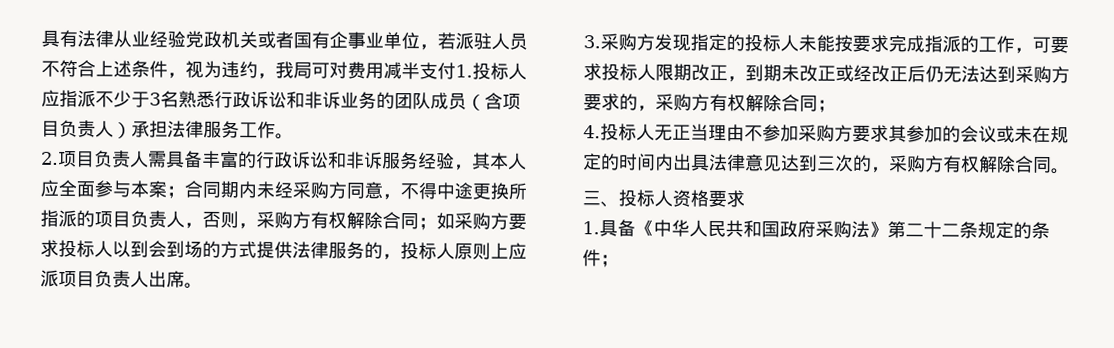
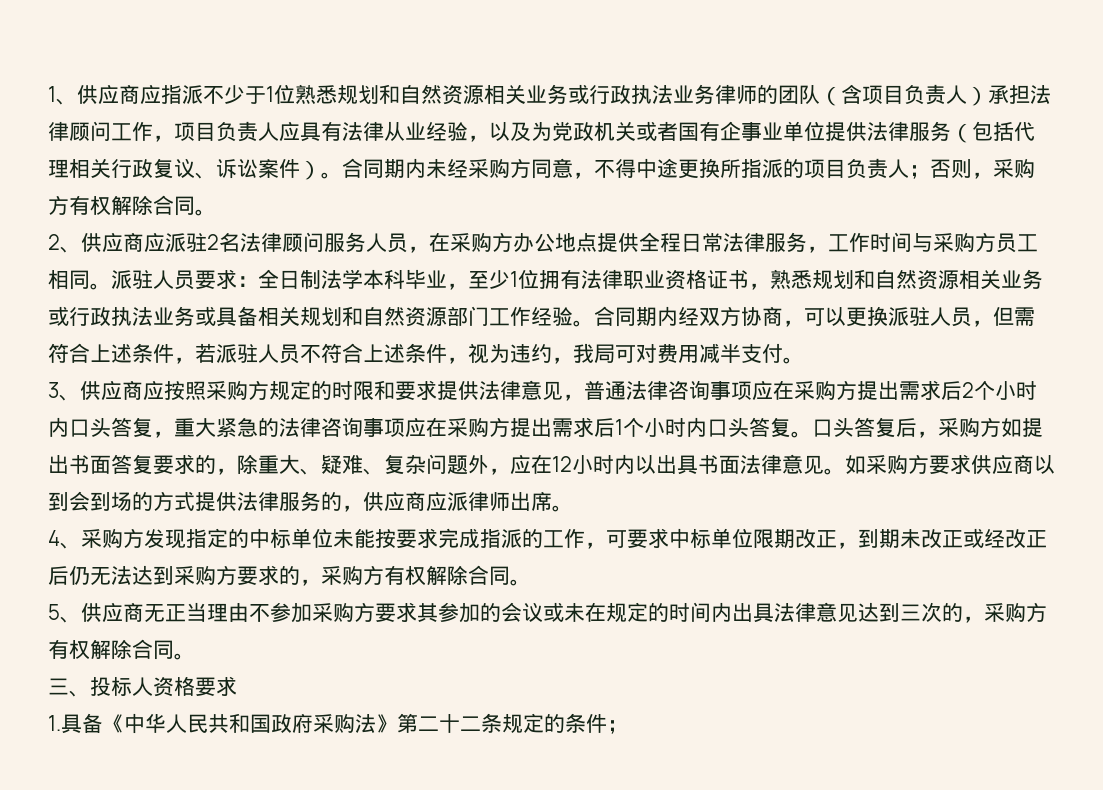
(41, 38) none -> [48,84,1051,106] [48,121,300,142] 1、供应商应指派不少于1位熟悉规划和自然资源相关业务或行政执法业务律师的团队（含项目负责人）承担法律顾问工作，项目负责人应
(186, 39) none -> [468,122,552,142] ，以及为
(420, 41) none -> [825,121,1035,143] [48,158,1035,180] [48,195,216,216] [48,232,1038,253] [48,269,1043,290] [48,306,1035,327] [48,343,174,363] 提供法律服务（包括代理相关行政复议、诉讼案件）。合同期内未经采购方同意，不得中途更换所指派的项目负责人；否则，采购方有权解除合同。 // 2、供应商应派驻2名法律顾问服务人员，在采购方办公地点提供全程日常法律服务，工作时间与采购方员工相同。派驻人员要求：全日制法学本科毕业，至少1位拥有法律职业资格证书，熟悉规划和自然资源相关业务或行政执法业务或具备相关规划和自然资源部门工作经验。合同期内经双方协商，可以更换派驻人员，但需符合上述条件
[455,62,527,80] [41,89,521,111] [41,119,294,140] [41,150,527,171] [40,179,527,201] [40,209,437,231] 1.投标人应指派不少于3名熟悉行政诉讼和非诉业务的团队成员（含项目负责人）承担法律服务工作。 // 2.项目负责人需具备丰富的行政诉讼和非诉服务经验，其本人应全面参与本案；合同期内未经采购方同意，不得中途更换所指派的项目负责人，否则，采购方有权解除合同； -> [783,357,804,364] [48,380,1037,401] [48,417,1043,438] [48,454,845,475] 。 // 3、供应商应按照采购方规定的时限和要求提供法律意见，普通法律咨询事项应在采购方提出需求后2个小时内口头答复，重大紧急的法律咨询事项应在采购方提出需求后1个小时内口头答复。口头答复后，采购方如提出书面答复要求的，除重大、疑难、复杂问题外，应在12小时内以出具书面法律意见。
[58,239,113,258] 投标人 -> [971,454,1034,474] 供应商
[400,242,527,260] [40,269,149,288] 投标人原则上应派项目负责人 -> [363,491,510,511] 供应商应派律师
[583,35,601,49] 3. -> [48,530,81,549] 4、
[744,34,799,52] 投标人 -> [249,528,333,549] 中标单位
[601,63,656,81] 投标人 -> [669,528,753,549] 中标单位
[817,99,836,113] [583,123,655,141] ； // 4.投标人 -> [510,579,531,586] [48,602,144,623] 。 // 5、供应商

